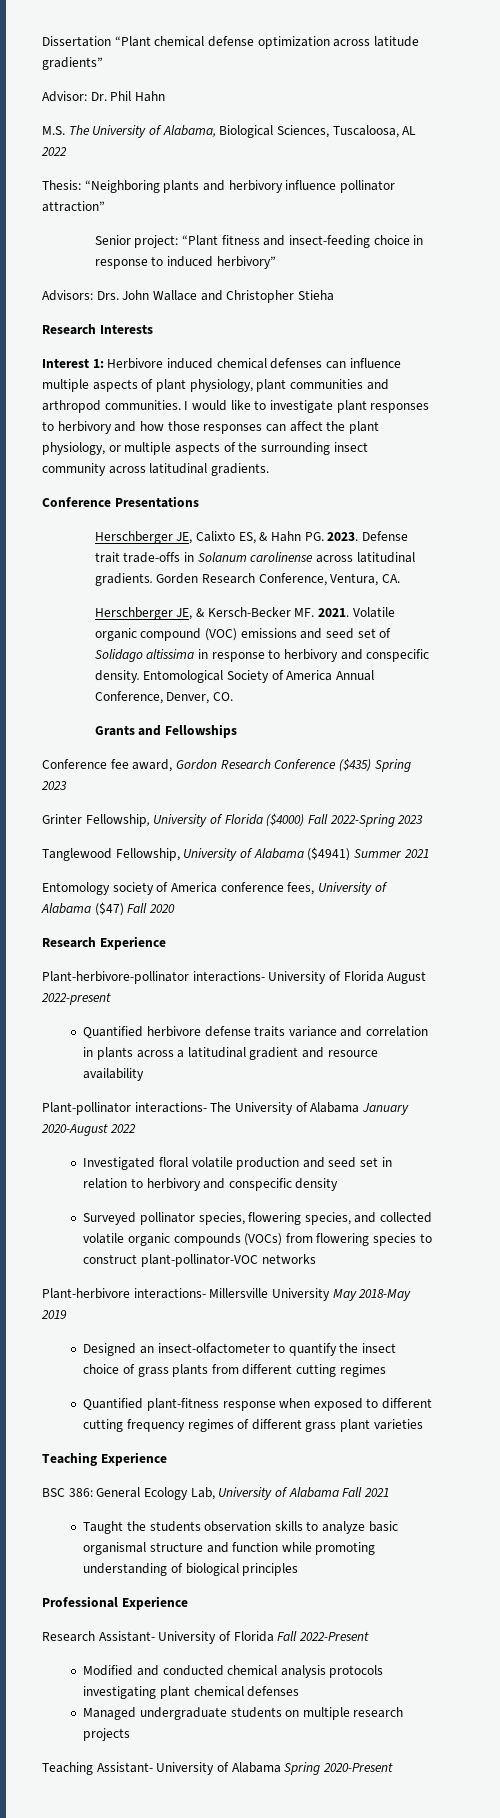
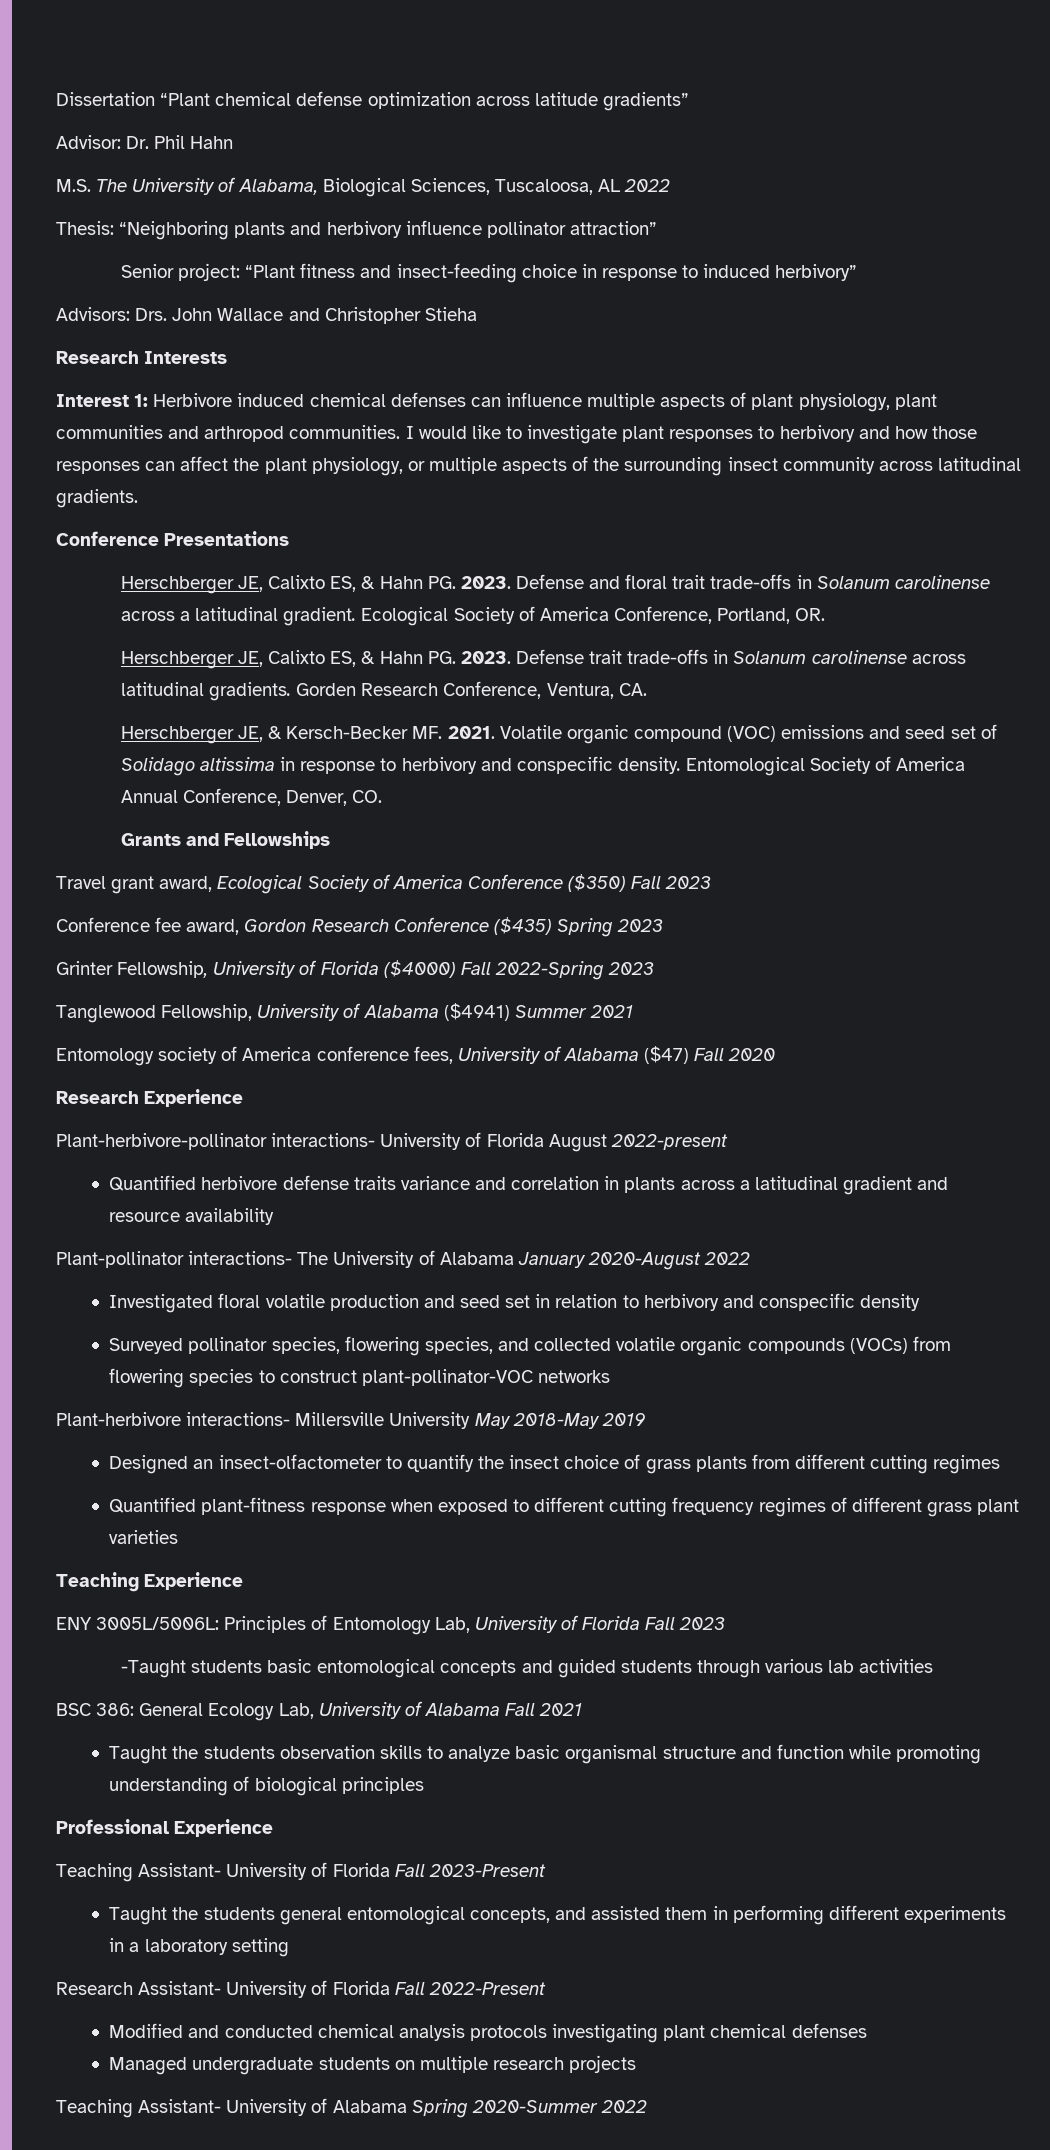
(199, 502) none -> [120,574,990,594] [120,606,826,626] // Herschberger JE, Calixto ES, & Hahn PG. 2023. Defense and floral trait trade-offs in Solanum carolinense across a latitudinal gradient. Ecological Society of America Conference, Portland, OR.
(238, 731) none -> [56,874,712,894] // Travel grant award, Ecological Society of America Conference ($350) Fall 2023
(167, 1459) none -> [56,1615,726,1635] [120,1659,934,1678] // ENY 3005L/5006L: Principles of Entomology Lab, University of Florida Fall 2023 // -Taught students basic entomological concepts and guided students through various lab activities
(188, 1603) none -> [56,1862,546,1882] [109,1905,1006,1925] [109,1938,289,1957] // Teaching Assistant- University of Florida Fall 2023-Present // Taught the students general entomological concepts, and assisted them in performing different experiments in a laboratory setting
[322,1762,393,1772] 2020-Present -> [471,2100,647,2113] 2020-Summer 2022

